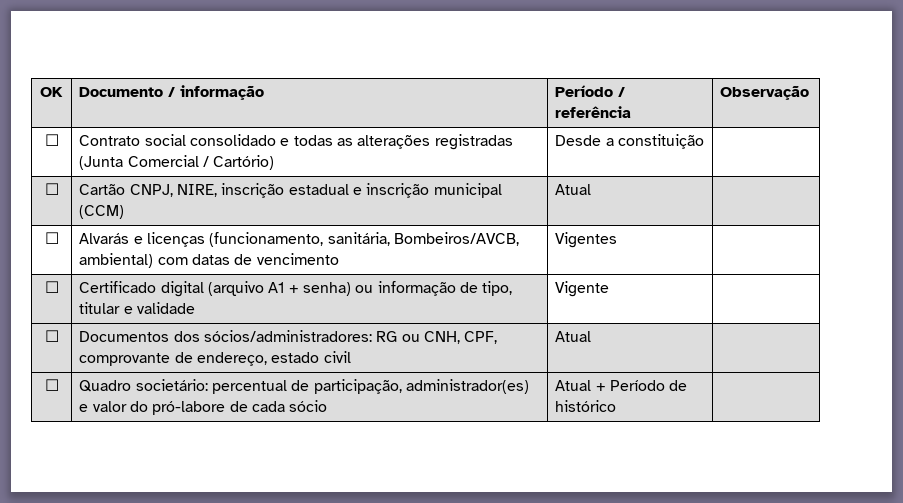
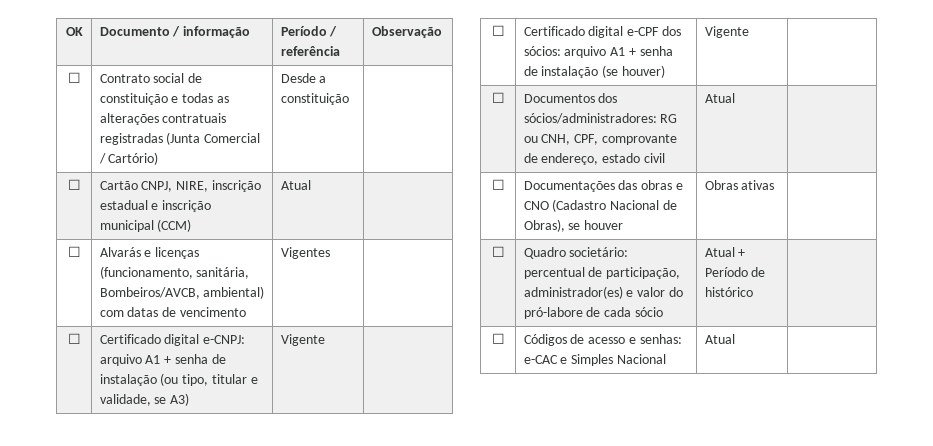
[190,134,277,146] consolidado -> [188,73,203,83] [99,93,168,105] de constituição
(431, 142) none -> [162,113,227,123] contratuais
[208,281,513,296] [79,302,196,314] (arquivo A1 + senha) ou informação de tipo, titular e validade -> [203,335,246,344] [99,354,226,366] [99,373,258,386] [99,393,190,406] [280,334,325,346] [491,25,505,36] [523,26,681,38] [523,46,673,58] [523,65,665,78] e-CNPJ: arquivo A1 + senha de instalação (ou tipo, titular e validade, se A3) | Vigente | // ☐ | Certificado digital e-CPF dos sócios: arquivo A1 + senha de instalação (se houver)
(592, 336) none -> [491,179,505,190] [523,180,683,192] [523,199,677,212] [523,219,624,232] [704,180,775,190] // ☐ | Documentações das obras e CNO (Cadastro Nacional de Obras), se houver | Obras ativas |
(617, 406) none -> [491,333,505,344] [523,334,682,346] [523,354,666,366] [704,334,735,344] // ☐ | Códigos de acesso e senhas: e-CAC e Simples Nacional | Atual |

